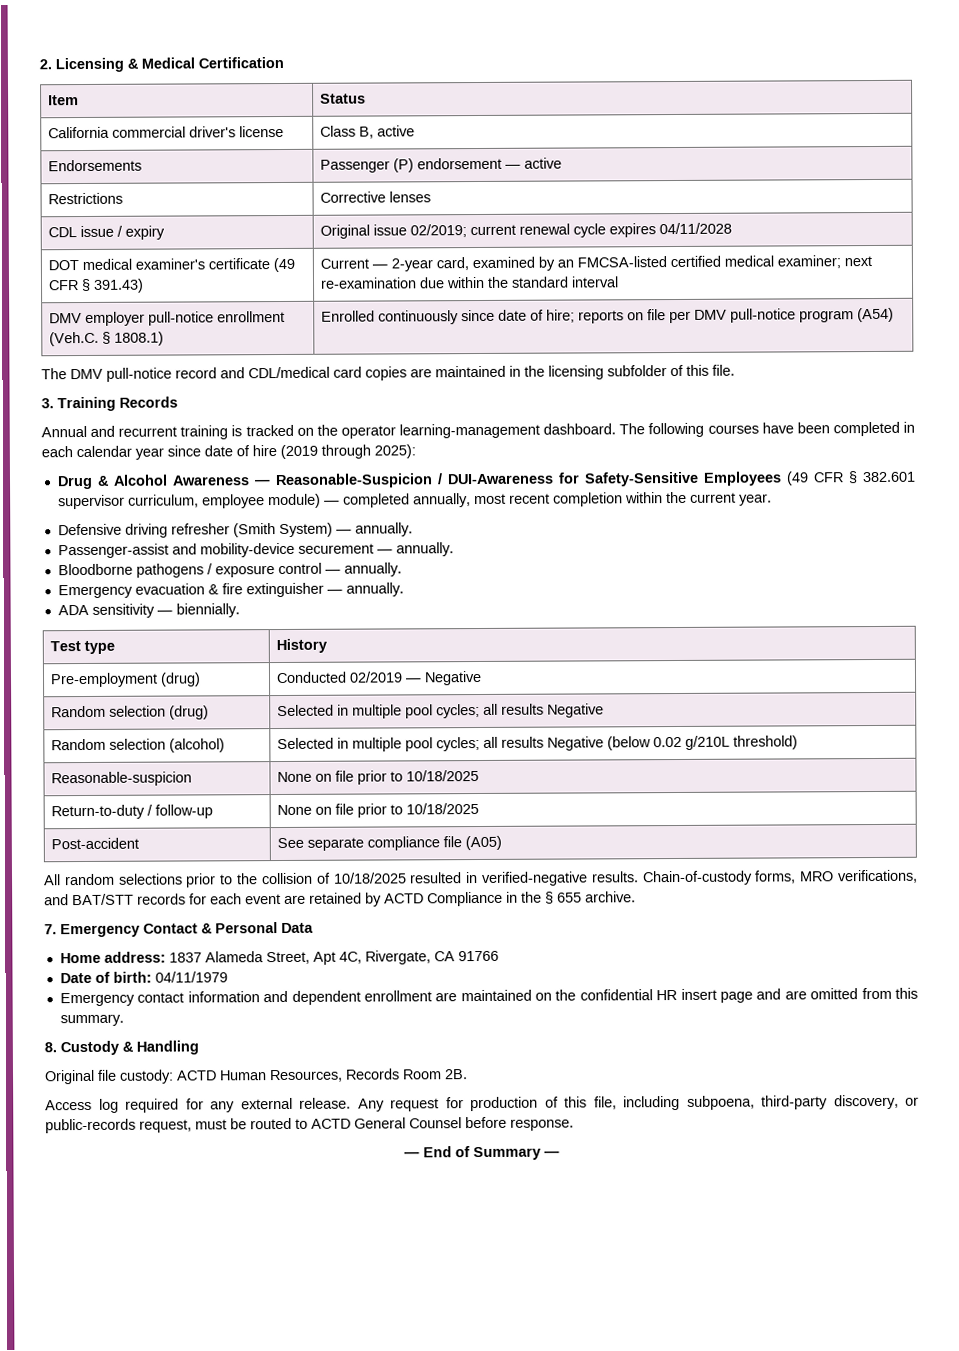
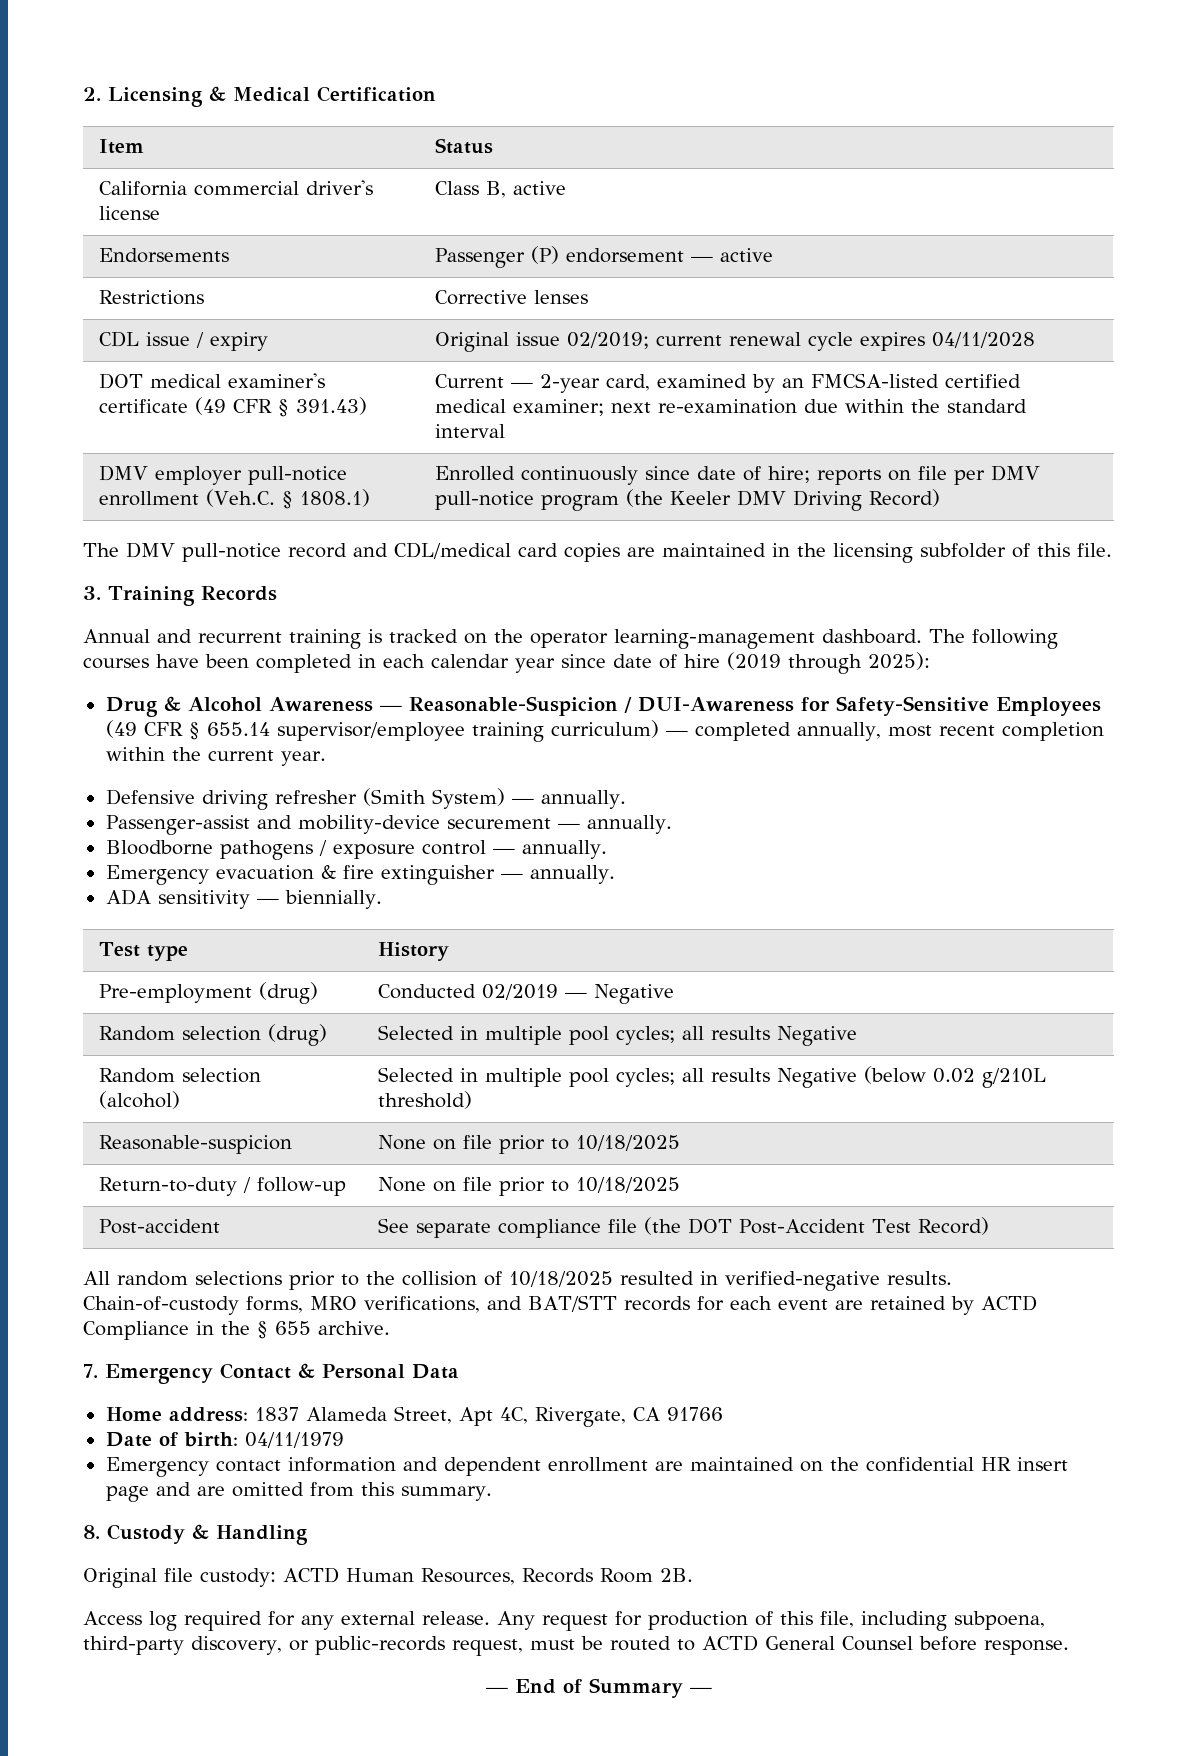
[857,307,895,323] (A54) -> [626,489,941,511] (the Keeler DMV Driving Record)
[861,471,916,483] [57,493,321,510] 382.601 supervisor curriculum, employee module) -> [206,720,659,742] 655.14 supervisor/employee training curriculum)
[465,835,503,851] (A05) -> [644,1217,990,1235] (the DOT Post-Accident Test Record)

